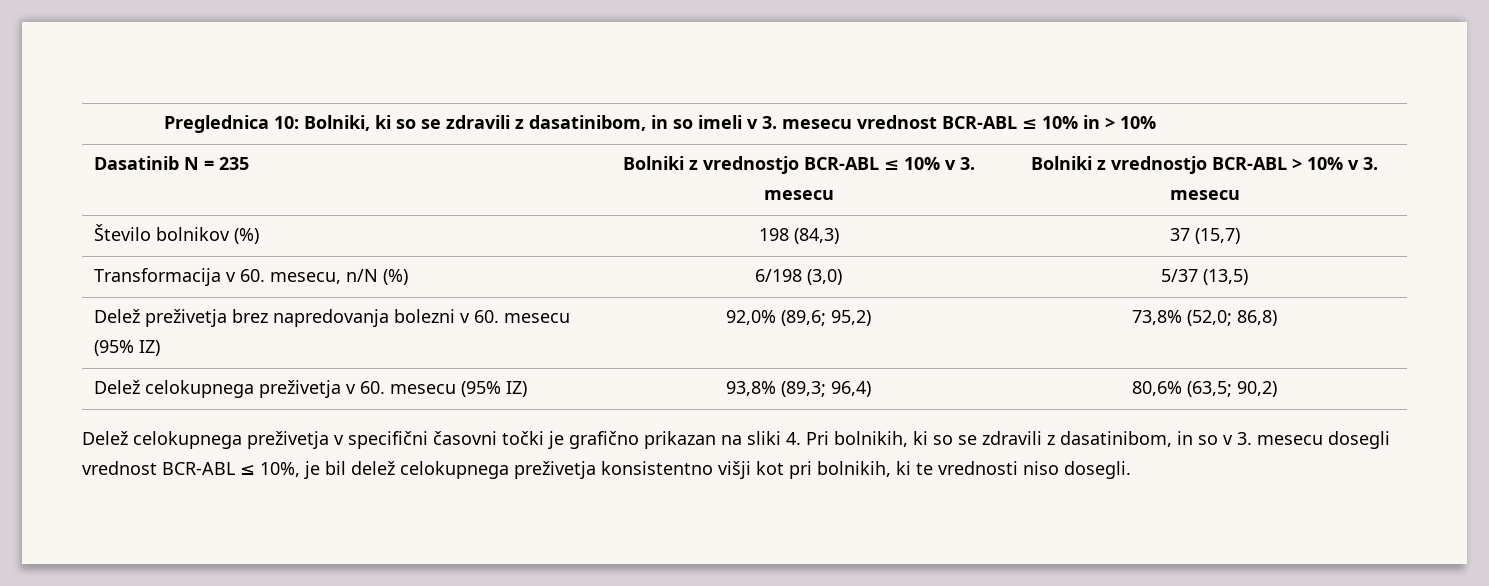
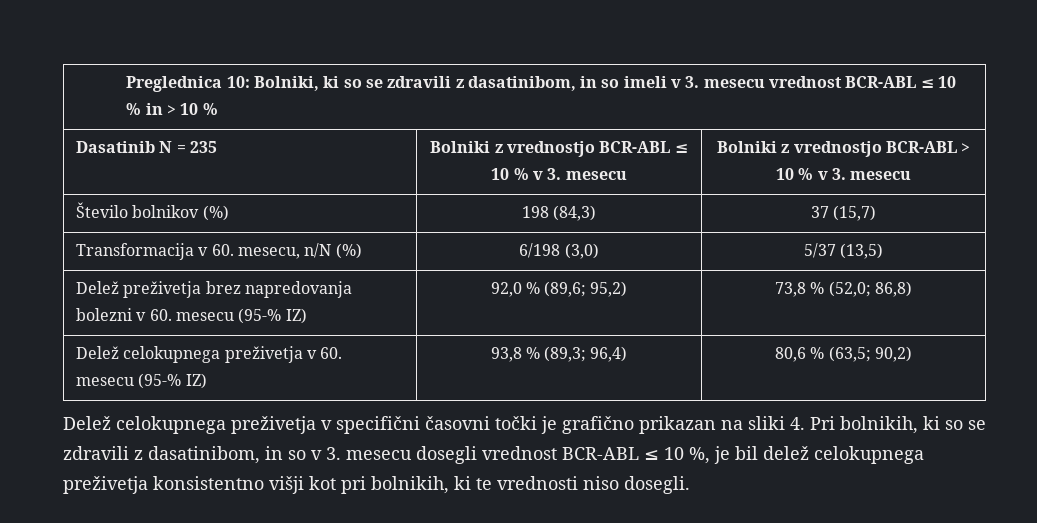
[1041,115,1156,129] 10% in > 10% -> [938,76,957,88] [126,103,218,115] 10 % in > 10 %
[903,157,940,170] 10% -> [491,168,529,180] 10 %
[1307,157,1343,170] 10% -> [775,168,814,180] 10 %
[93,340,160,356] [726,310,776,325] (95% IZ) | 92,0% -> [238,308,307,324] [490,282,540,297] (95-% IZ) | 92,0 %
[1132,310,1182,325] 73,8% -> [775,282,825,297] 73,8 %
[460,381,527,397] [726,381,776,396] (95% IZ) | 93,8% -> [138,373,207,389] [490,347,540,362] (95-% IZ) | 93,8 %
[1132,381,1182,396] 80,6% -> [775,347,825,362] 80,6 %
[260,462,300,477] 10%, -> [664,447,710,464] 10 %,

